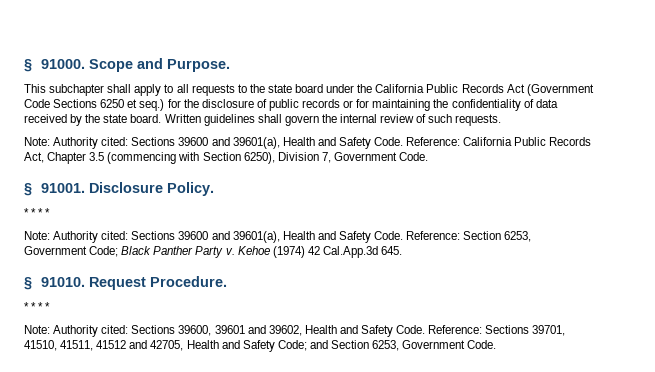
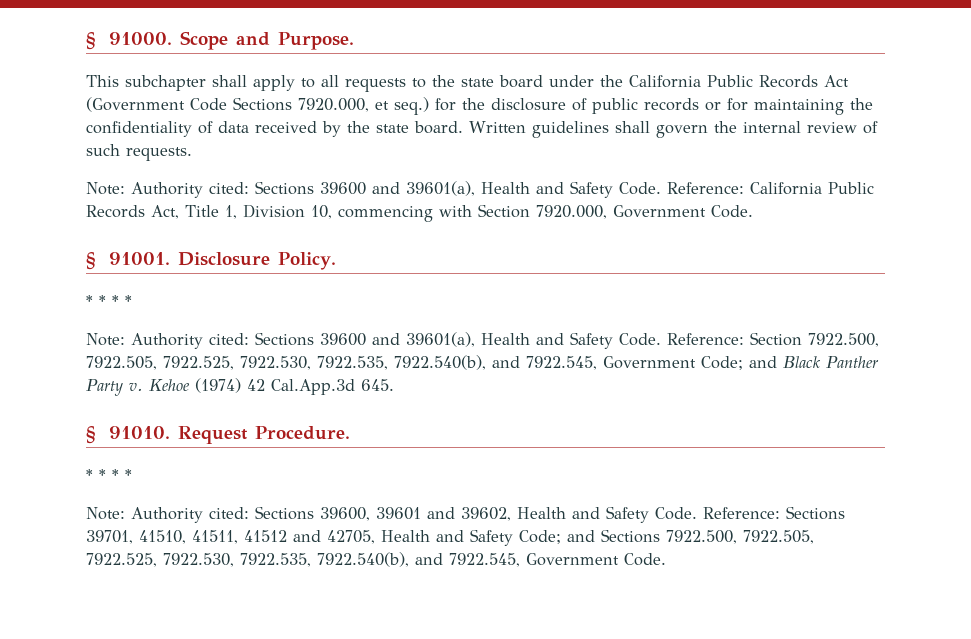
[100,99,125,108] 6250 -> [298,98,369,112] 7920.000,
[47,152,331,164] Chapter 3.5 (commencing with Section 6250), Division 7, -> [185,204,607,222] Title 1, Division 10, commencing with Section 7920.000,
[504,231,532,242] 6253, -> [808,333,879,347] [86,355,597,370] 7922.500, 7922.505, 7922.525, 7922.530, 7922.535, 7922.540(b), and 7922.545,
(119, 251) none -> [749,356,777,368] and
[331,340,400,351] Section 6253, -> [601,529,814,544] [86,552,520,567] Sections 7922.500, 7922.505, 7922.525, 7922.530, 7922.535, 7922.540(b), and 7922.545,

